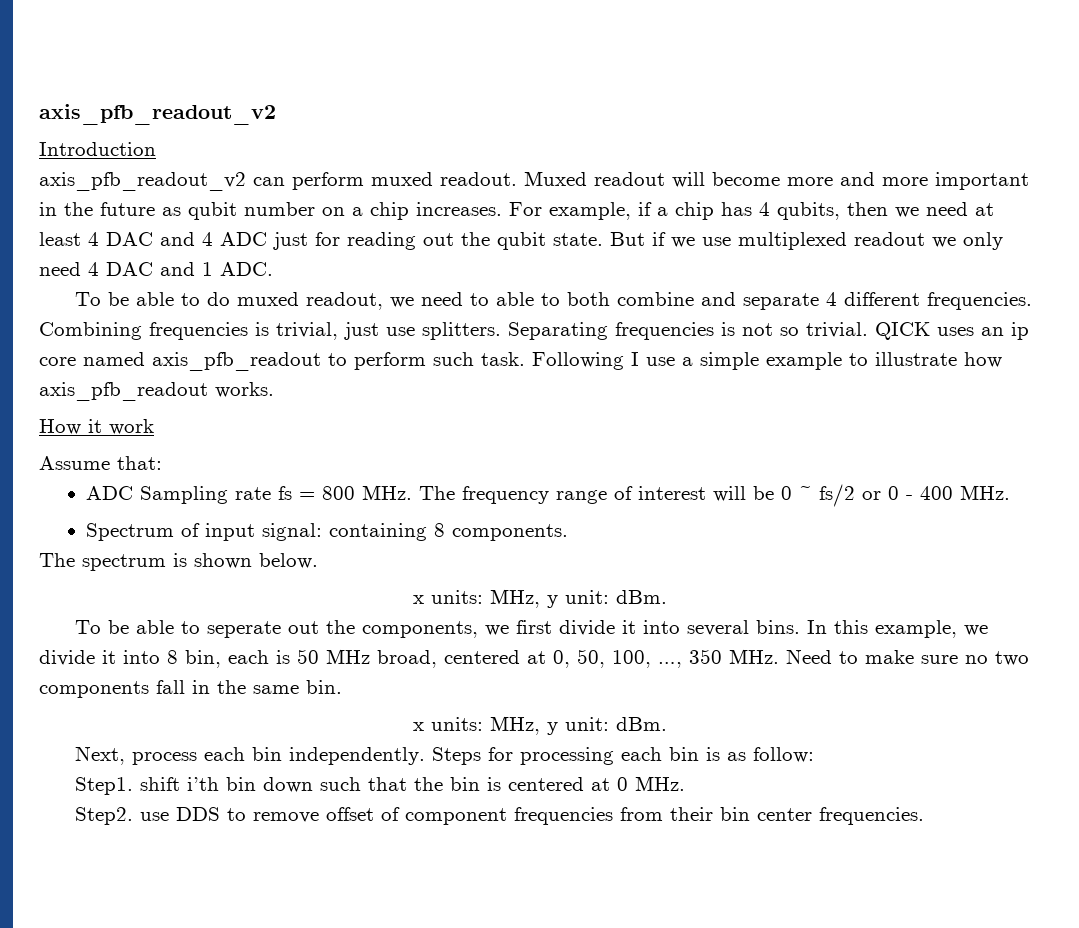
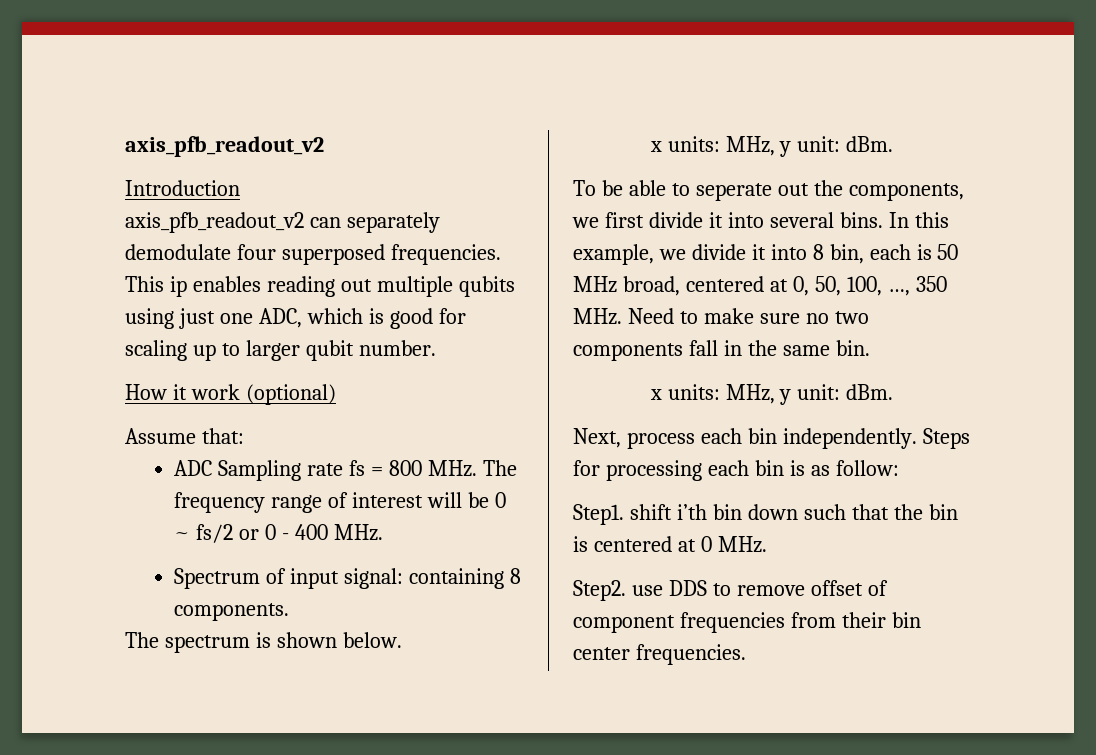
[292,171,1029,190] [39,202,994,220] [39,232,1003,250] [39,262,273,276] [74,292,1032,310] [39,322,1029,340] [39,352,1002,371] [39,382,274,401] perform muxed readout. Muxed readout will become more and more important in the future as qubit number on a chip increases. For example, if a chip has 4 qubits, then we need at least 4 DAC and 4 ADC just for reading out the qubit state. But if we use multiplexed readout we only need 4 DAC and 1 ADC. // To be able to do muxed readout, we need to able to both combine and separate 4 different frequencies. Combining frequencies is trivial, just use splitters. Separating frequencies is not so trivial. QICK uses an ip core named axis_pfb_readout to perform such task. Following I use a simple example to illustrate how axis_pfb_readout works. -> [346,212,440,233] [125,244,501,265] [125,276,515,297] [125,308,466,329] [125,340,436,361] separately demodulate four superposed frequencies. This ip enables reading out multiple qubits using just one ADC, which is good for scaling up to larger qubit number.
(154, 427) none -> [245,384,336,405] (optional)

